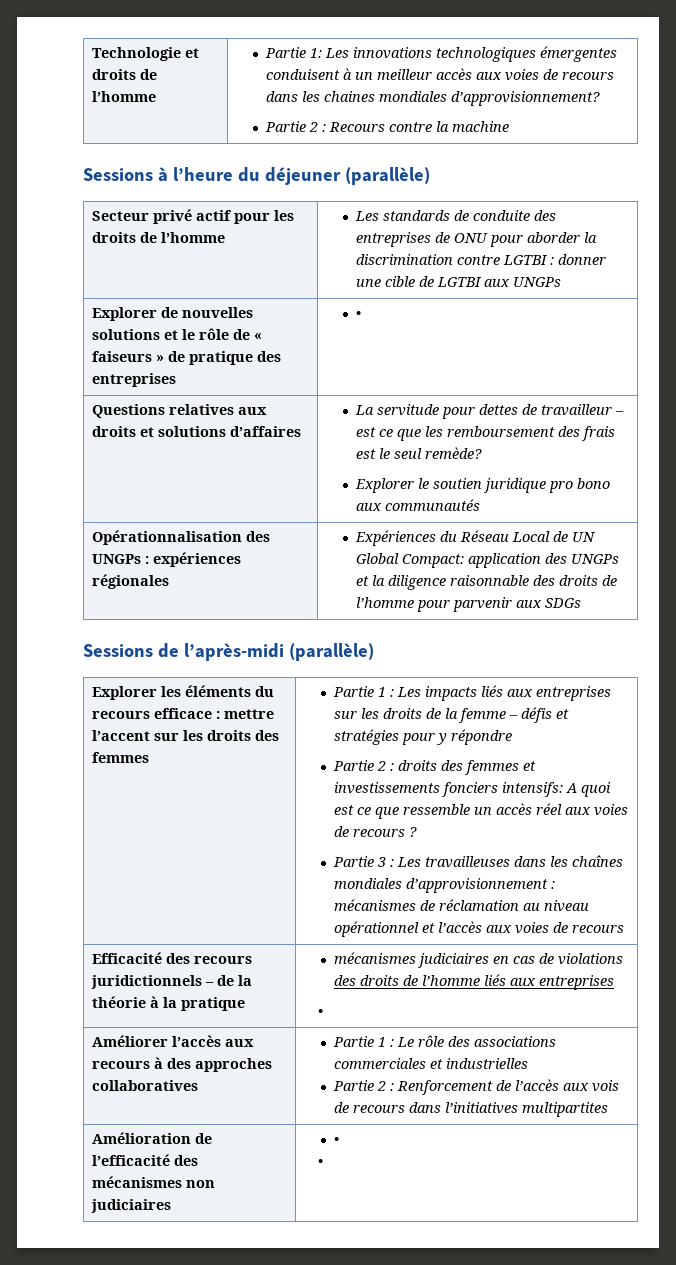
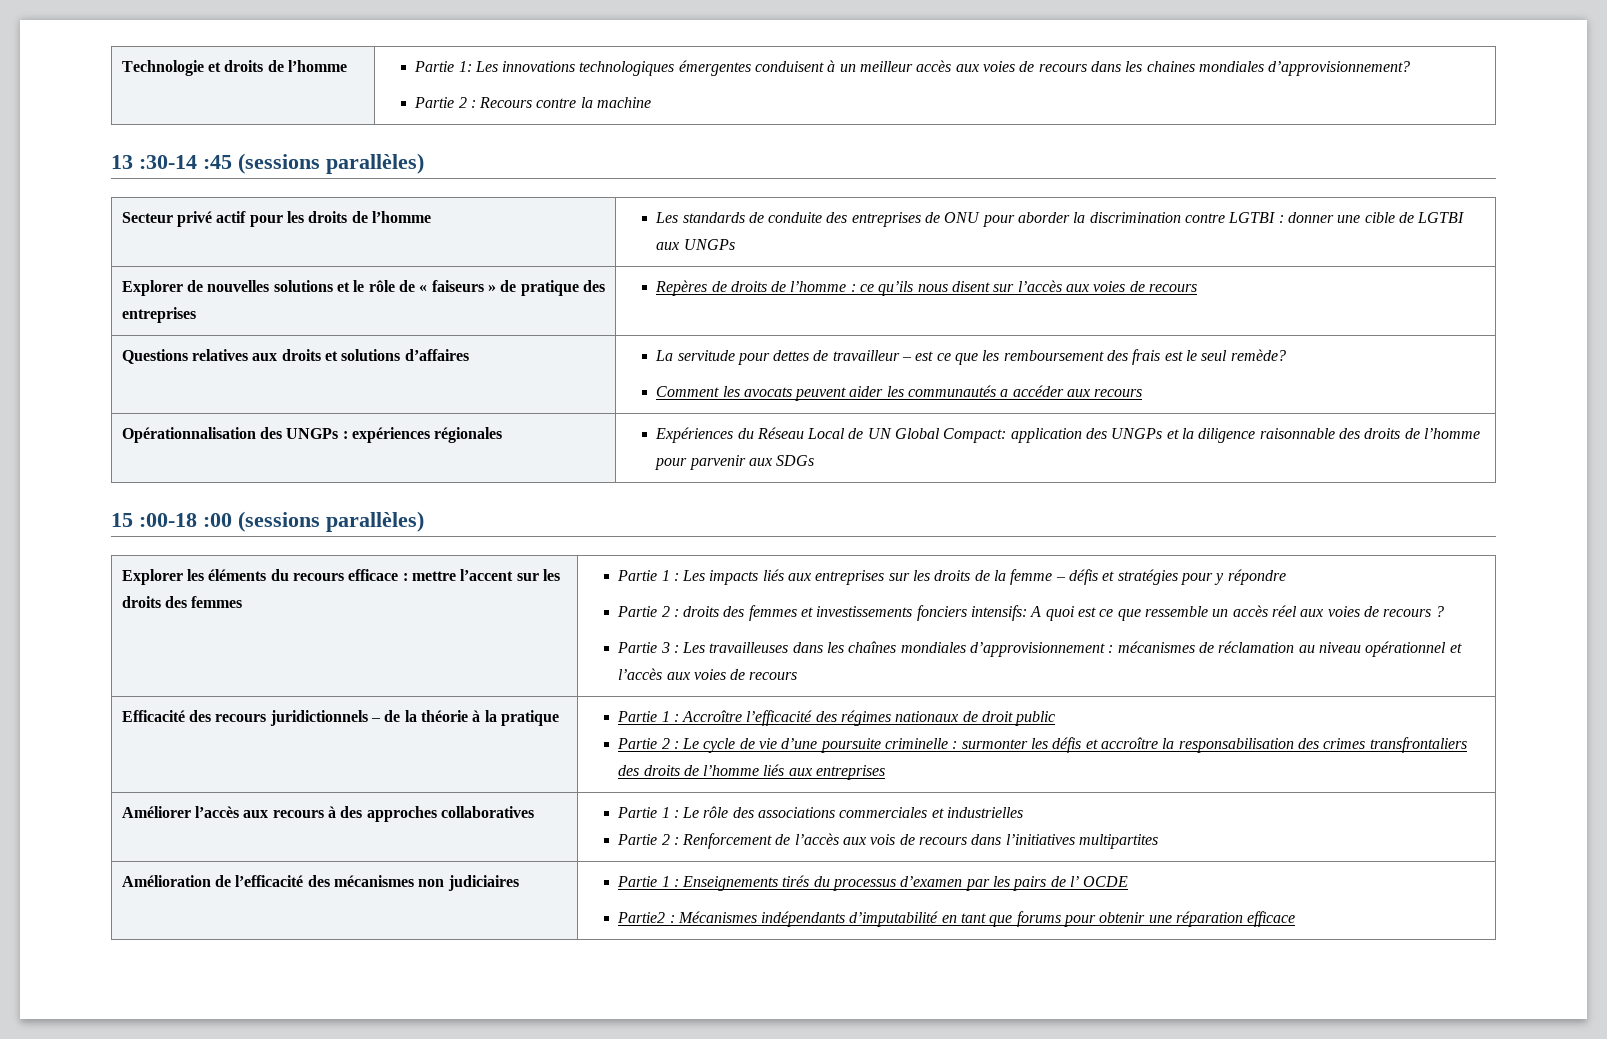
[83,167,430,185] Sessions à l’heure du déjeuner (parallèle) -> [111,153,424,174] 13 :30-14 :45 (sessions parallèles)
[356,311,362,318] • -> [655,280,1197,296] Repères de droits de l’homme : ce qu’ils nous disent sur l’accès aux voies de recours
[355,478,611,493] [356,499,481,511] Explorer le soutien juridique pro bono aux communautés -> [656,385,1143,401] Comment les avocats peuvent aider les communautés a accéder aux recours
[83,643,374,661] Sessions de l’après-midi (parallèle) -> [111,511,424,532] 15 :00-18 :00 (sessions parallèles)
[334,952,624,968] mécanismes judiciaires en cas de violations -> [617,710,1056,726] [617,737,1467,753] Partie 1 : Accroître l’efficacité des régimes nationaux de droit public // Partie 2 : Le cycle de vie d’une poursuite criminelle : surmonter les défis et accroître la responsabilisation des crimes transfrontaliers
[318,1009,324,1016] // • -> (886, 772) none
[334,1137,340,1144] [318,1159,324,1166] • // • -> [617,875,1129,891] [617,911,1296,927] Partie 1 : Enseignements tirés du processus d’examen par les pairs de l’ OCDE // Partie2 : Mécanismes indépendants d’imputabilité en tant que forums pour obtenir une réparation efficace

